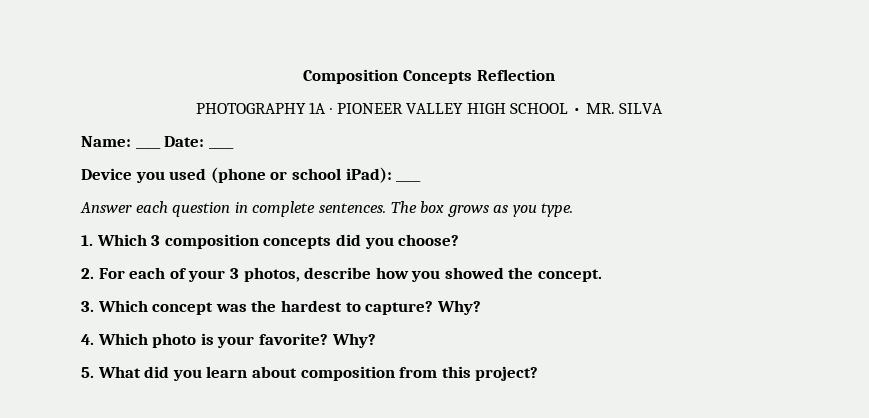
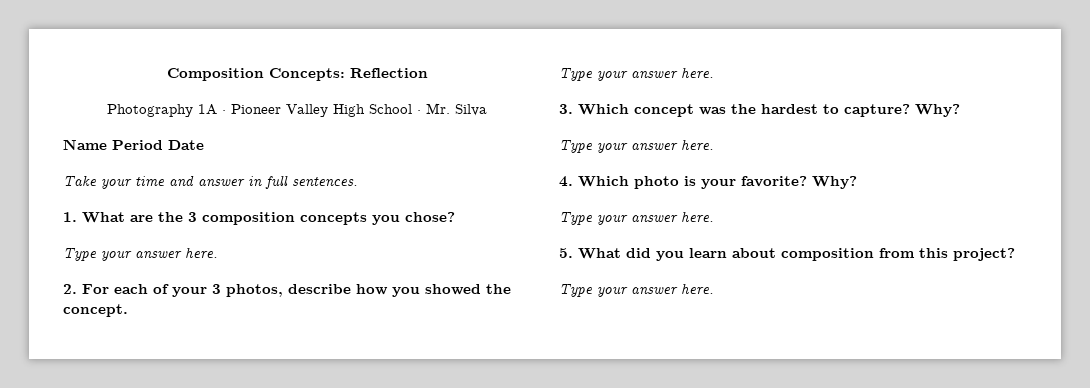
[402,70,472,84] Concepts -> [268,68,345,81] Concepts:
[195,103,306,114] PHOTOGRAPHY -> [107,104,193,117] Photography
[336,103,664,114] [81,136,131,147] [135,147,161,149] [164,136,205,147] [208,147,234,149] [81,167,422,183] [80,201,574,217] [81,234,460,249] PIONEER VALLEY HIGH SCHOOL • MR. SILVA // Name: ____ Date: ____ // Device you used (phone or school iPad): ____ // Answer each question in complete sentences. The box grows as you type. // 1. Which 3 composition concepts did you choose? -> [231,103,487,117] [63,139,204,150] [63,175,358,189] [63,212,455,225] [63,247,218,261] Pioneer Valley High School · Mr. Silva // Name Period Date // Take your time and answer in full sentences. // 1. What are the 3 composition concepts you chose? // Type your answer here.
(603, 275) none -> [559,67,714,81] // Type your answer here.
(481, 307) none -> [559,139,714,153] // Type your answer here.
(376, 340) none -> [559,211,714,225] // Type your answer here.
(539, 373) none -> [559,283,714,297] // Type your answer here.

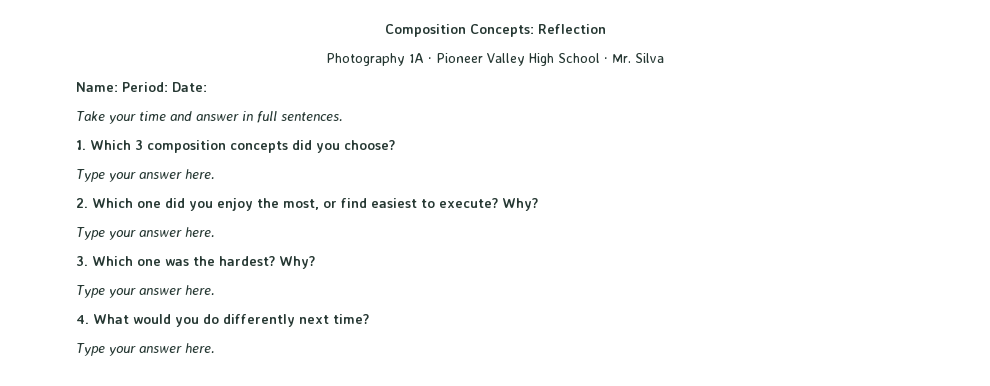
[63,139,204,150] Name Period Date -> [76,82,207,92] Name: Period: Date:
[82,212,455,225] What are the 3 composition concepts you chose? -> [90,140,395,153] Which 3 composition concepts did you choose?
[82,284,511,297] [63,304,128,317] For each of your 3 photos, describe how you showed the concept. -> [92,198,538,211] Which one did you enjoy the most, or find easiest to execute? Why?
[634,104,694,117] concept -> [137,259,161,266] one
[761,104,910,117] hardest to capture? -> [219,256,275,266] hardest?
[578,176,857,189] [559,211,714,225] [559,248,1015,261] Which photo is your favorite? Why? // Type your answer here. // 5. What did you learn about composition from this project? -> [93,314,369,327] What would you do differently next time?

